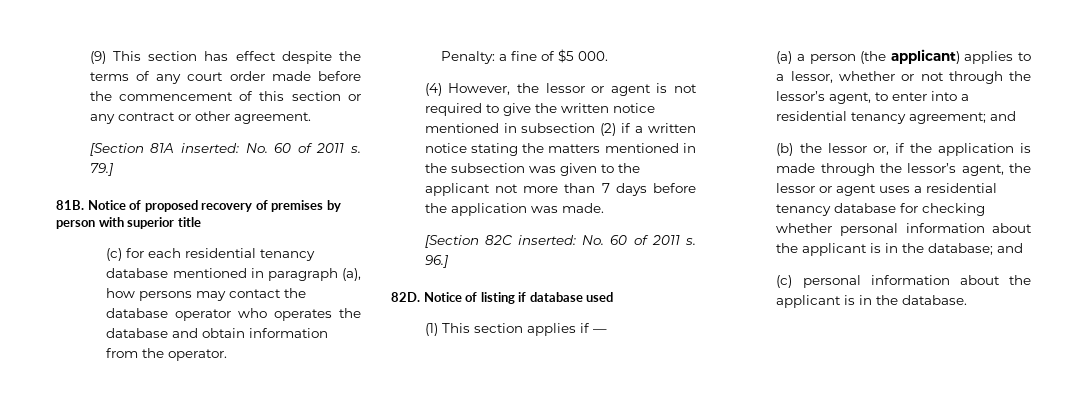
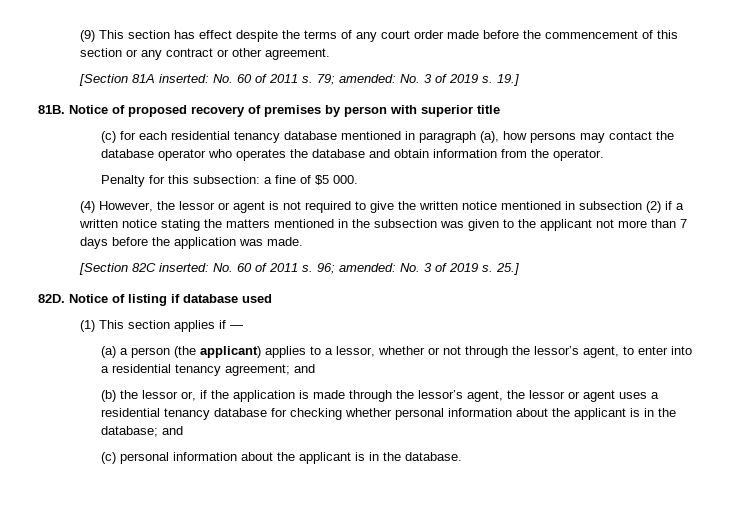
[89,163,114,176] 79.] -> [316,74,519,86] 79; amended: No. 3 of 2019 s. 19.]
[441,51,496,64] Penalty: -> [100,175,260,187] Penalty for this subsection:
[424,255,449,268] 96.] -> [316,263,519,275] 96; amended: No. 3 of 2019 s. 25.]

